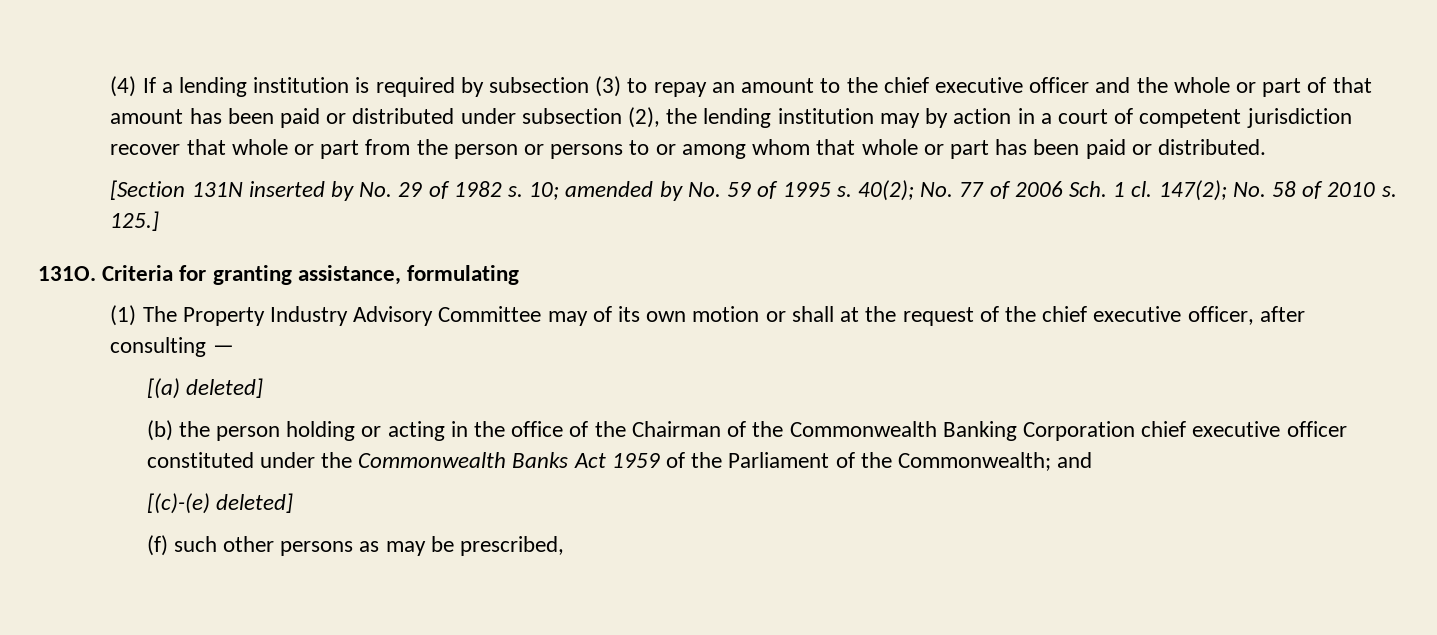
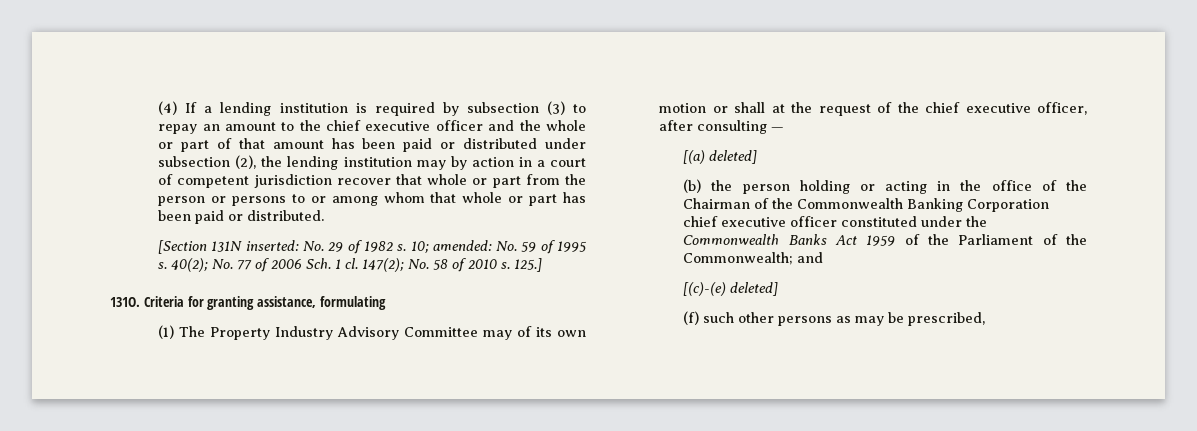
[248,181,355,201] inserted by -> [245,240,299,251] inserted:
[565,181,683,201] amended by -> [432,240,492,251] amended:

